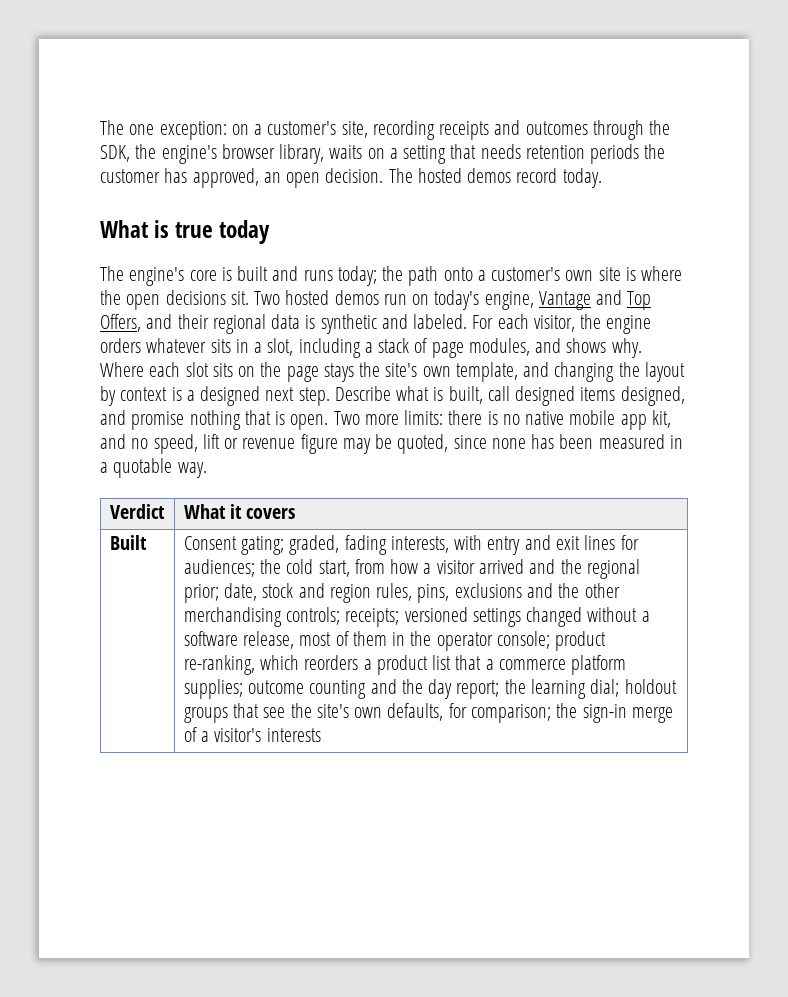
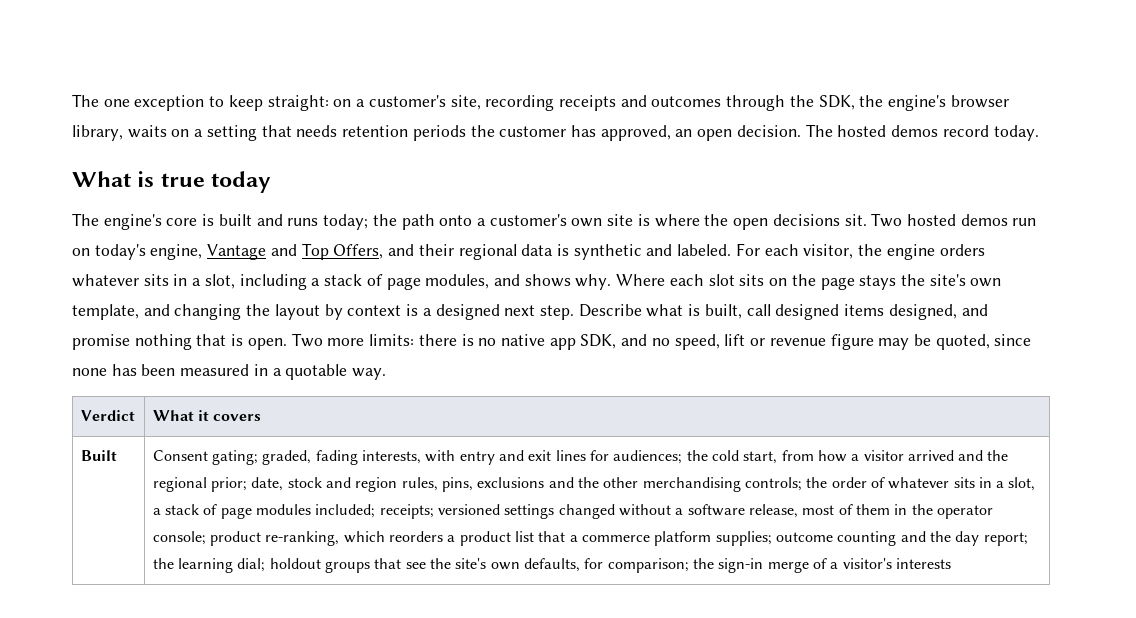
[159,121,227,140] exception: -> [134,95,329,111] exception to keep straight:
[569,410,671,430] mobile app kit, -> [549,334,617,350] app SDK,
(341, 616) none -> [806,477,1036,491] [152,504,376,519] the order of whatever sits in a slot, a stack of page modules included;

